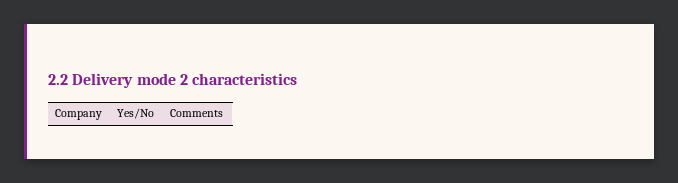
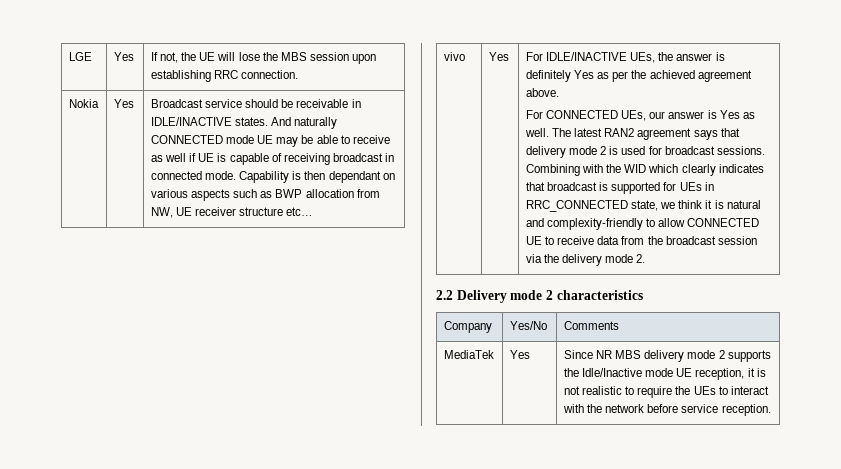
(48, 79) none -> [68,52,92,61] [113,52,134,61] [150,52,376,64] [150,70,299,82] [68,99,99,108] [113,99,134,108] [150,99,361,108] [150,117,338,129] [150,135,390,147] [150,153,394,165] [150,171,395,183] [150,189,380,201] [150,207,314,218] [443,52,465,61] [488,52,509,61] [525,52,725,63] [525,70,752,82] [525,88,559,97] [525,110,755,121] [524,128,740,140] [525,146,765,158] [525,164,764,176] [525,182,714,194] [525,200,761,212] [525,218,760,230] [525,236,757,245] [525,254,646,266] LGE | Yes | If not, the UE will lose the MBS session upon establishing RRC connection. // Nokia | Yes | Broadcast service should be receivable in IDLE/INACTIVE states. And naturally CONNECTED mode UE may be able to receive as well if UE is capable of receiving broadcast in connected mode. Capability is then dependant on various aspects such as BWP allocation from NW, UE receiver structure etc… // vivo | Yes | For IDLE/INACTIVE UEs, the answer is definitely Yes as per the achieved agreement above. // For CONNECTED UEs, our answer is Yes as well. The latest RAN2 agreement says that delivery mode 2 is used for broadcast sessions. Combining with the WID which clearly indicates that broadcast is supported for UEs in RRC_CONNECTED state, we think it is natural and complexity-friendly to allow CONNECTED UE to receive data from the broadcast session via the delivery mode 2. //
(224, 113) none -> [443,350,494,359] [509,350,530,359] [563,350,771,362] [563,368,766,380] [563,386,769,398] [562,404,771,416] // MediaTek | Yes | Since NR MBS delivery mode 2 supports the Idle/Inactive mode UE reception, it is not realistic to require the UEs to interact with the network before service reception.

